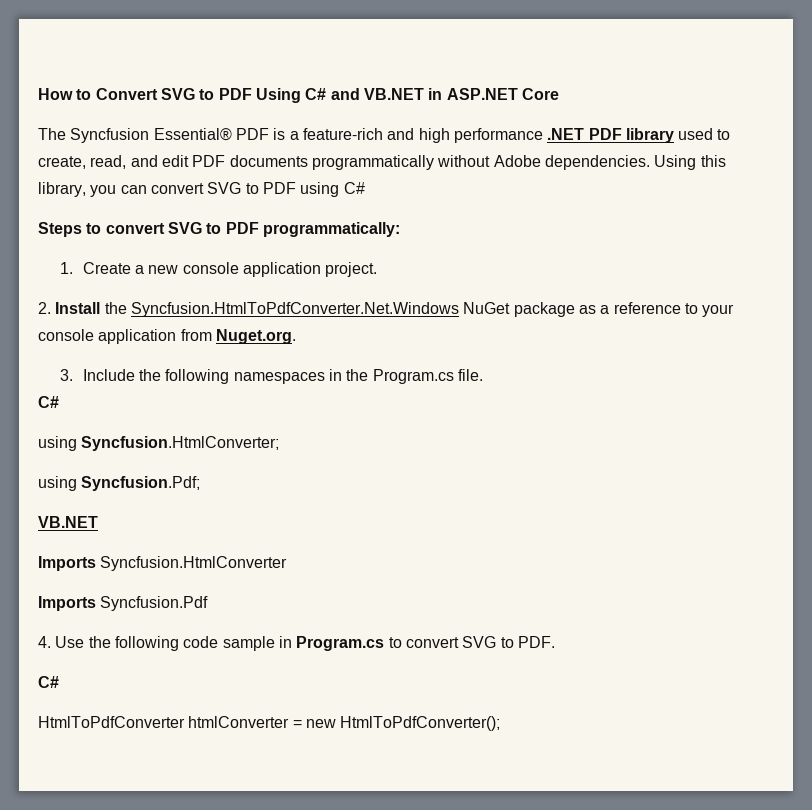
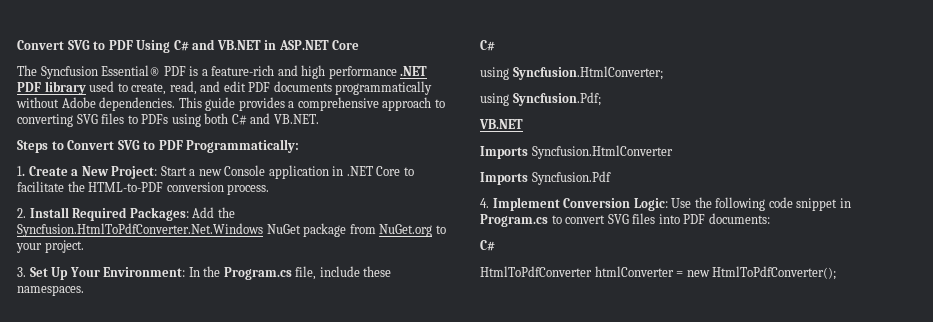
[38,88,92,100] How to -> (17, 45) none
[654,155,726,170] [38,182,365,197] [38,222,400,237] [60,262,378,277] Using this library, you can convert SVG to PDF using C# // Steps to convert SVG to PDF programmatically: // 1. Create a new console application project. -> [178,97,445,111] [17,113,319,127] [17,139,300,153] [17,165,414,179] [17,181,270,195] This guide provides a comprehensive approach to converting SVG files to PDFs using both C# and VB.NET. // Steps to Convert SVG to PDF Programmatically: // 1. Create a New Project: Start a new Console application in .NET Core to facilitate the HTML-to-PDF conversion process.
(101, 308) none -> [72,207,215,221] Required Packages: Add
[578,302,735,317] [38,329,296,344] [60,369,483,384] as a reference to your console application from Nuget.org. // 3. Include the following namespaces in the Program.cs file. -> [349,224,446,237] [16,240,84,253] [17,266,392,280] [17,285,84,296] from NuGet.org to your project. // 3. Set Up Your Environment: In the Program.cs file, include these namespaces.
(51, 642) none -> [492,197,668,211] Implement Conversion Logic:
[222,636,275,651] sample -> [796,198,838,211] snippet
[500,636,555,648] to PDF. -> [632,213,770,224] files into PDF documents:

